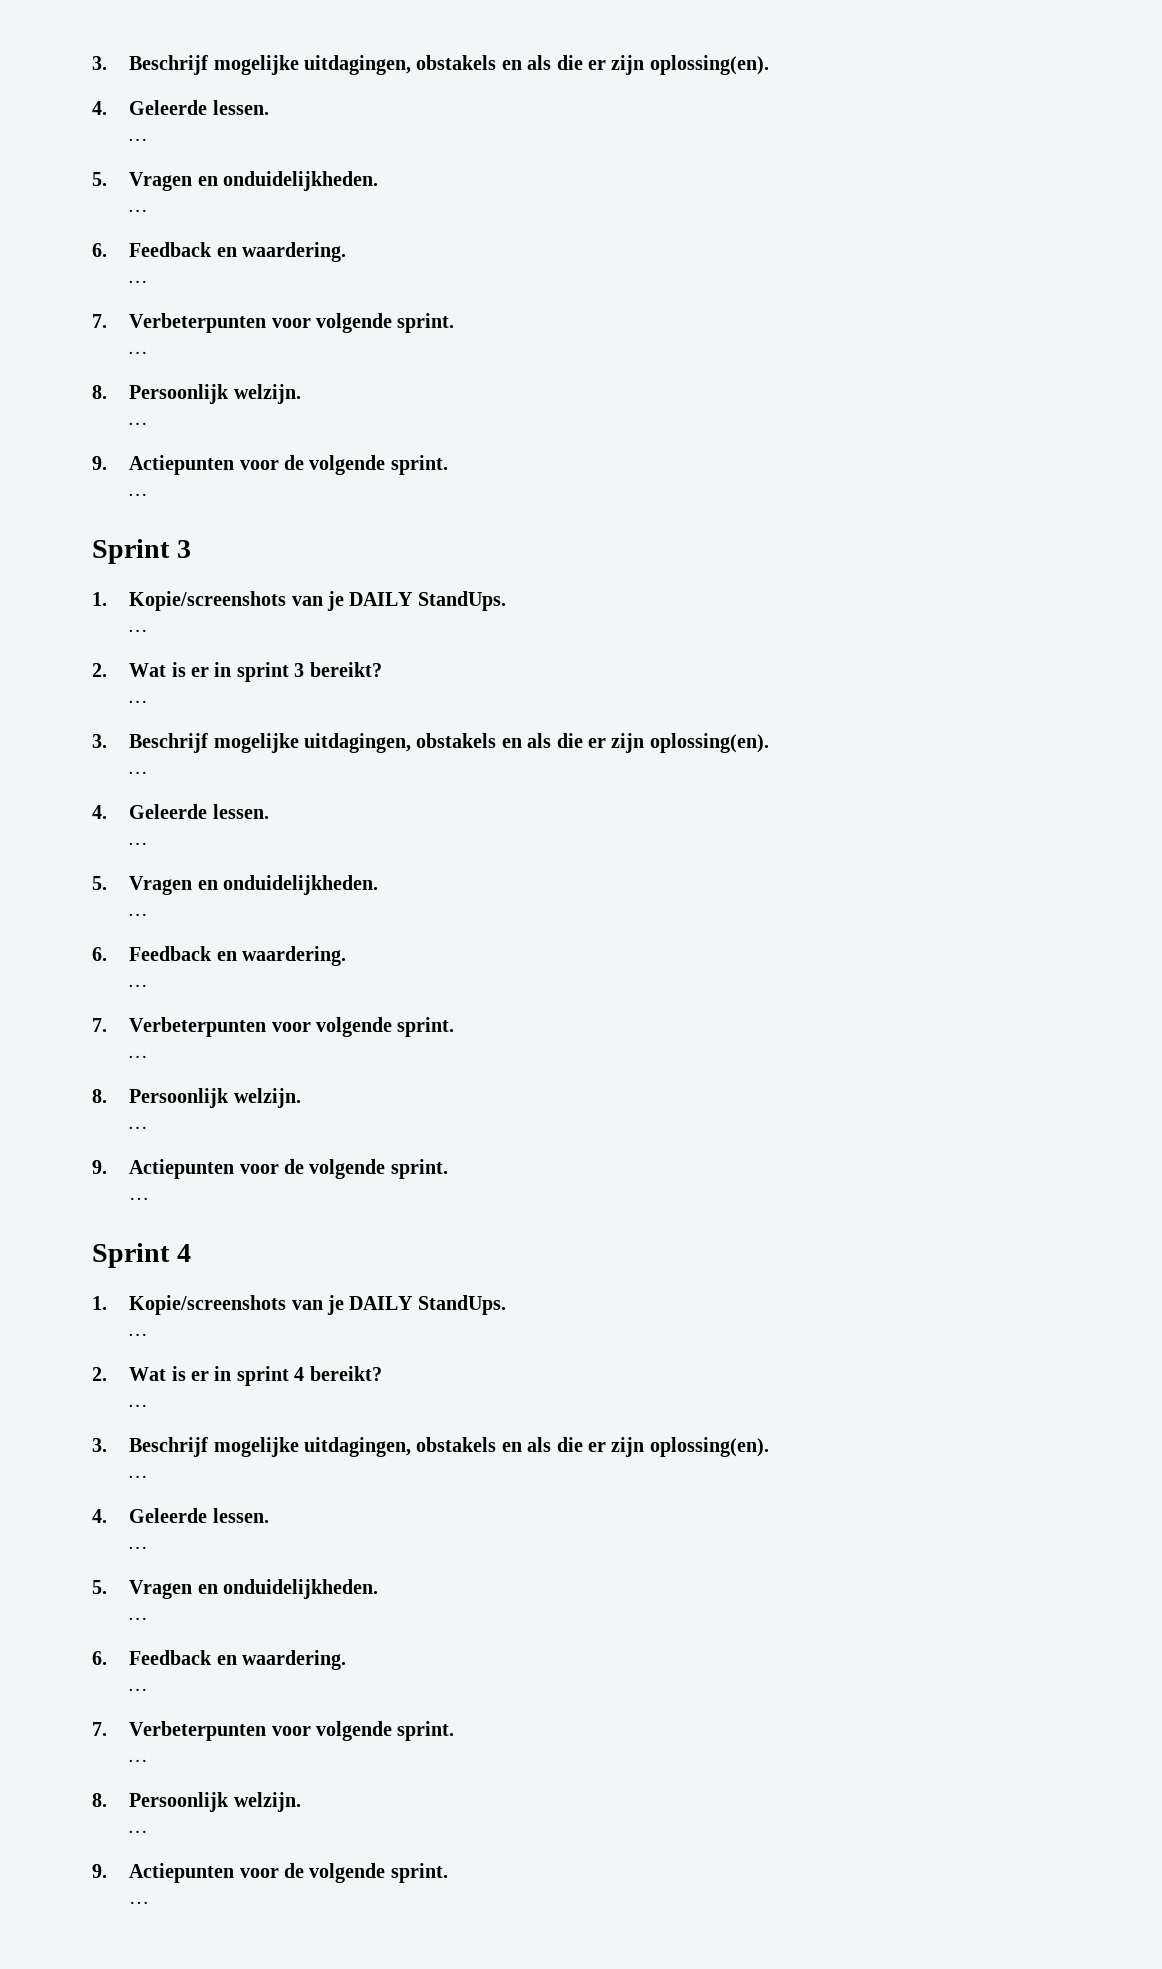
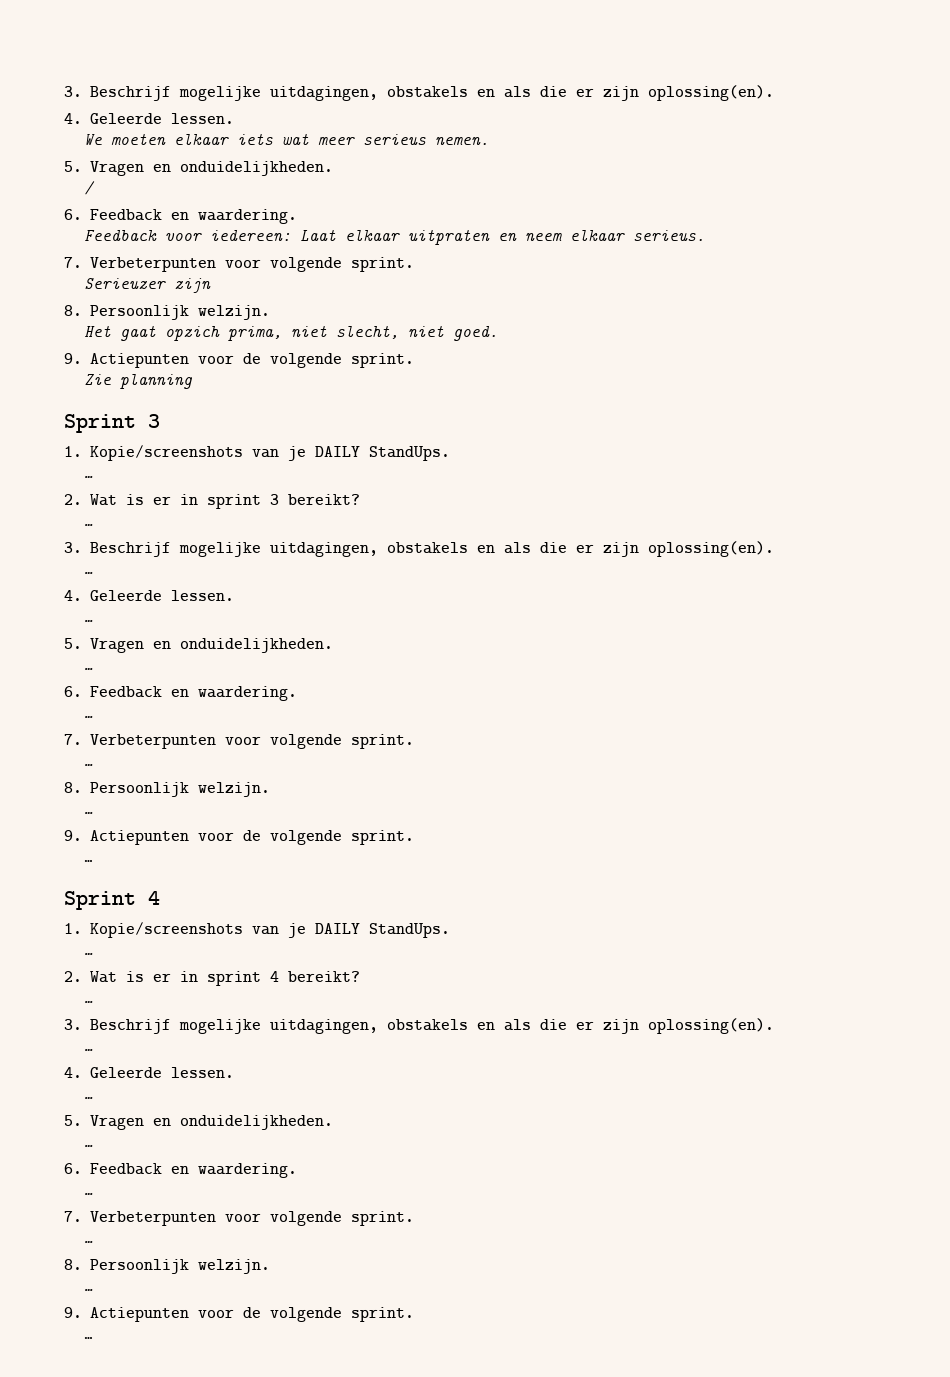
[129,138,148,141] [92,171,378,191] [129,209,148,212] [92,242,346,262] [129,280,148,283] [92,313,455,333] [129,351,148,354] [92,384,301,404] [129,422,148,425] [92,455,448,475] [129,493,148,496] … // 5. Vragen en onduidelijkheden. // … // 6. Feedback en waardering. // … // 7. Verbeterpunten voor volgende sprint. // … // 8. Persoonlijk welzijn. // … // 9. Actiepunten voor de volgende sprint. // … -> [84,133,490,145] [64,161,334,176] [84,181,96,195] [64,209,298,224] [84,229,706,245] [64,257,415,272] [84,278,212,293] [64,305,271,320] [84,325,499,341] [64,353,415,368] [84,373,194,389] We moeten elkaar iets wat meer serieus nemen. // 5. Vragen en onduidelijkheden. // / // 6. Feedback en waardering. // Feedback voor iedereen: Laat elkaar uitpraten en neem elkaar serieus. // 7. Verbeterpunten voor volgende sprint. // Serieuzer zijn // 8. Persoonlijk welzijn. // Het gaat opzich prima, niet slecht, niet goed. // 9. Actiepunten voor de volgende sprint. // Zie planning

